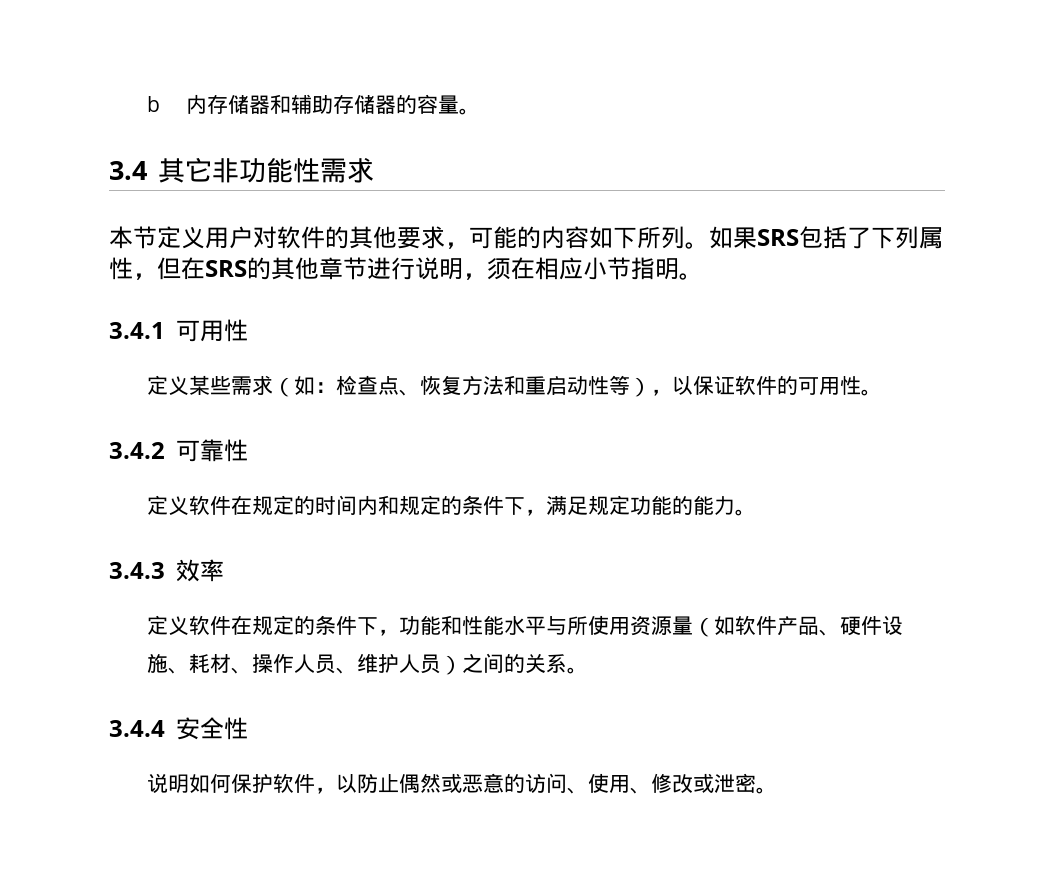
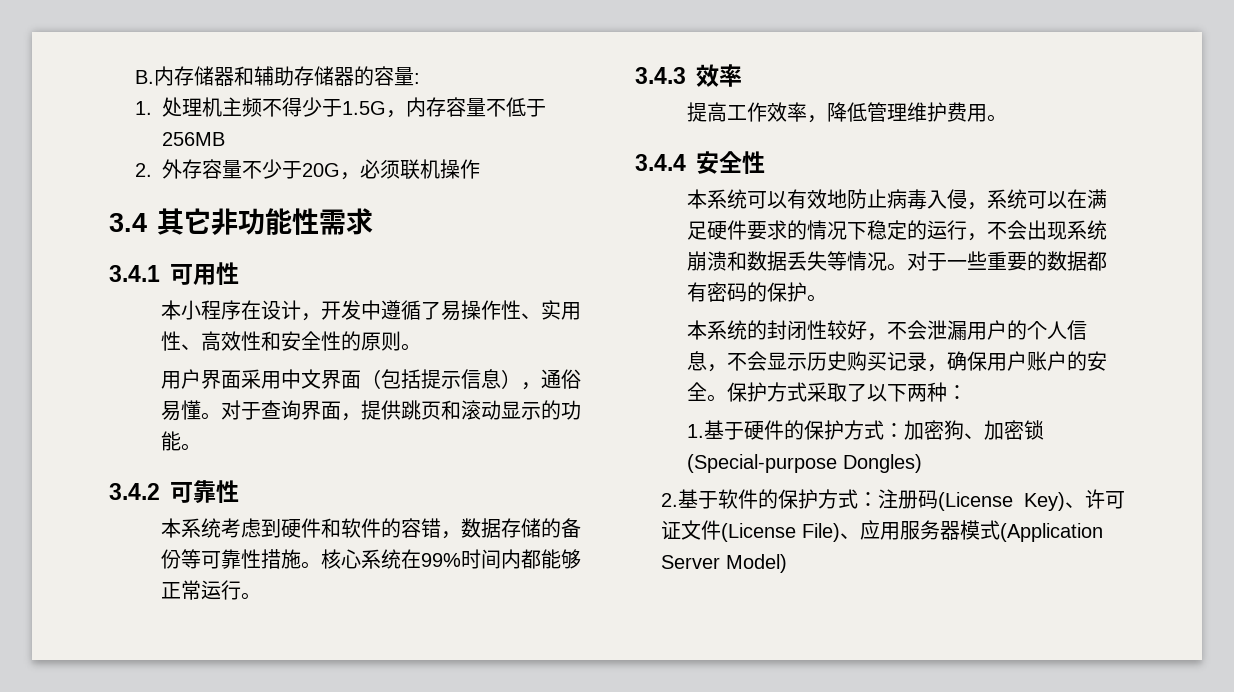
[147,96,161,112] b -> [134,70,154,84] B.
[458,108,480,115] 。 -> [413,73,420,84] [134,97,546,118] [161,132,225,146] [134,159,480,180] : // 1.处理机主频不得少于1.5G，内存容量不低于256MB // 2.外存容量不少于20G，必须联机操作
[109,226,943,249] [109,257,703,280] [109,319,248,342] [147,375,883,397] [109,439,248,462] [147,495,757,516] [109,559,224,582] [147,615,904,637] [147,653,589,675] [109,717,248,740] [147,773,778,794] 本节定义用户对软件的其他要求，可能的内容如下所列。如果SRS包括了下列属性，但在SRS的其他章节进行说明，须在相应小节指明。 // 3.4.1可用性 // 定义某些需求（如：检查点、恢复方法和重启动性等），以保证软件的可用性。 // 3.4.2可靠性 // 定义软件在规定的时间内和规定的条件下，满足规定功能的能力。 // 3.4.3效率 // 定义软件在规定的条件下，功能和性能水平与所使用资源量（如软件产品、硬件设施、耗材、操作人员、维护人员）之间的关系。 // 3.4.4安全性 // 说明如何保护软件，以防止偶然或恶意的访问、使用、修改或泄密。 -> [109,262,239,285] [160,300,581,321] [160,331,421,351] [160,369,581,390] [160,400,581,421] [160,431,201,451] [109,480,239,503] [160,518,581,539] [160,549,581,569] [160,580,261,600] [635,64,742,87] [686,102,1007,123] [635,151,765,174] [686,189,1107,210] [686,220,1107,241] [686,251,1107,271] [686,282,827,302] [686,320,1087,341] [686,351,1107,372] [686,382,967,402] [686,420,1044,440] [686,454,922,473] [660,489,1125,511] [660,520,1103,542] [660,554,787,573] 3.4.1可用性 // 本小程序在设计，开发中遵循了易操作性、实用性、高效性和安全性的原则。 // 用户界面采用中文界面（包括提示信息），通俗易懂。对于查询界面，提供跳页和滚动显示的功能。 // 3.4.2可靠性 // 本系统考虑到硬件和软件的容错，数据存储的备份等可靠性措施。核心系统在99%时间内都能够正常运行。 // 3.4.3效率 // 提高工作效率，降低管理维护费用。 // 3.4.4安全性 // 本系统可以有效地防止病毒入侵，系统可以在满足硬件要求的情况下稳定的运行，不会出现系统崩溃和数据丢失等情况。对于一些重要的数据都有密码的保护。 // 本系统的封闭性较好，不会泄漏用户的个人信息，不会显示历史购买记录，确保用户账户的安全。保护方式采取了以下两种： // 1.基于硬件的保护方式：加密狗、加密锁(Special-purpose Dongles) // 2.基于软件的保护方式：注册码(License Key)、许可证文件(License File)、应用服务器模式(Application Server Model)

